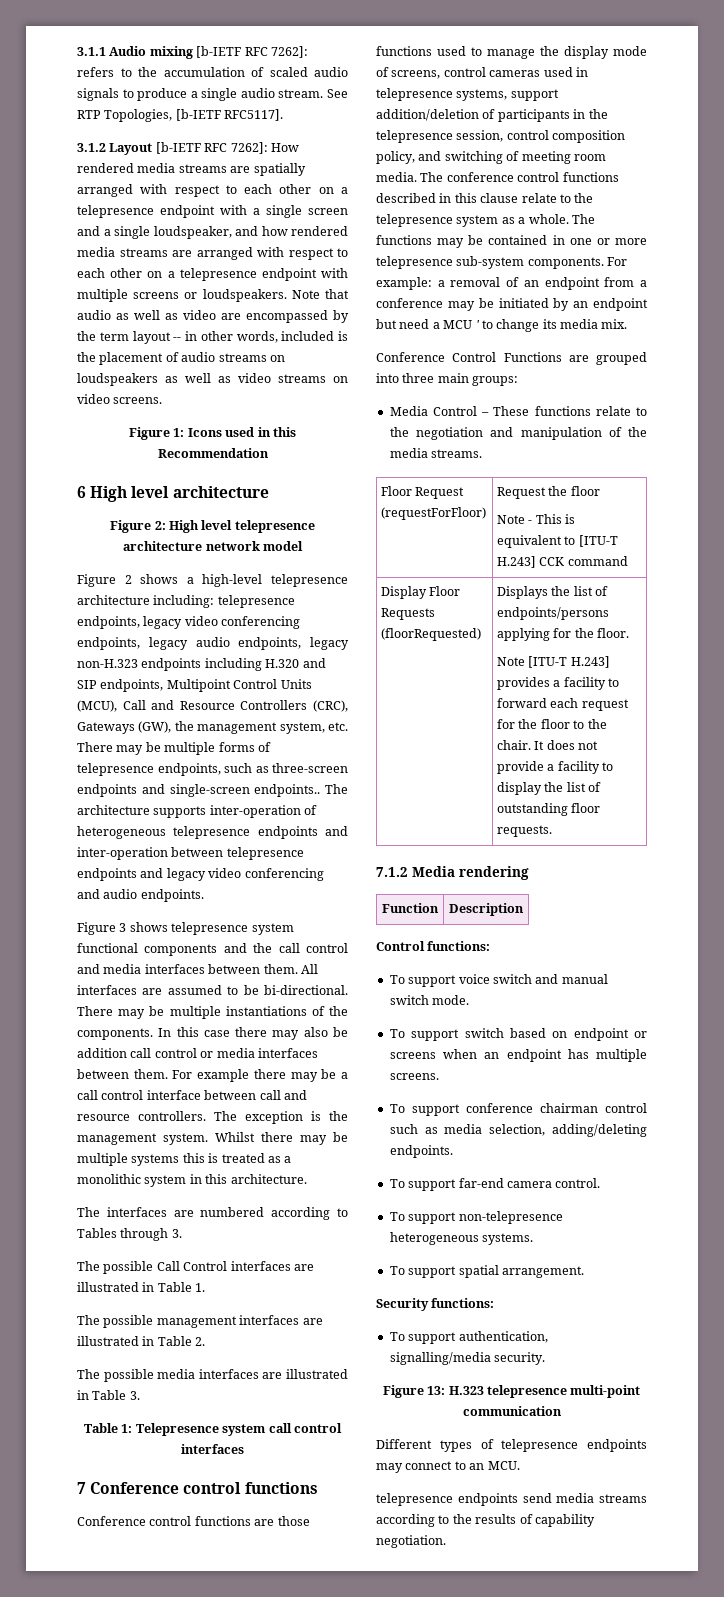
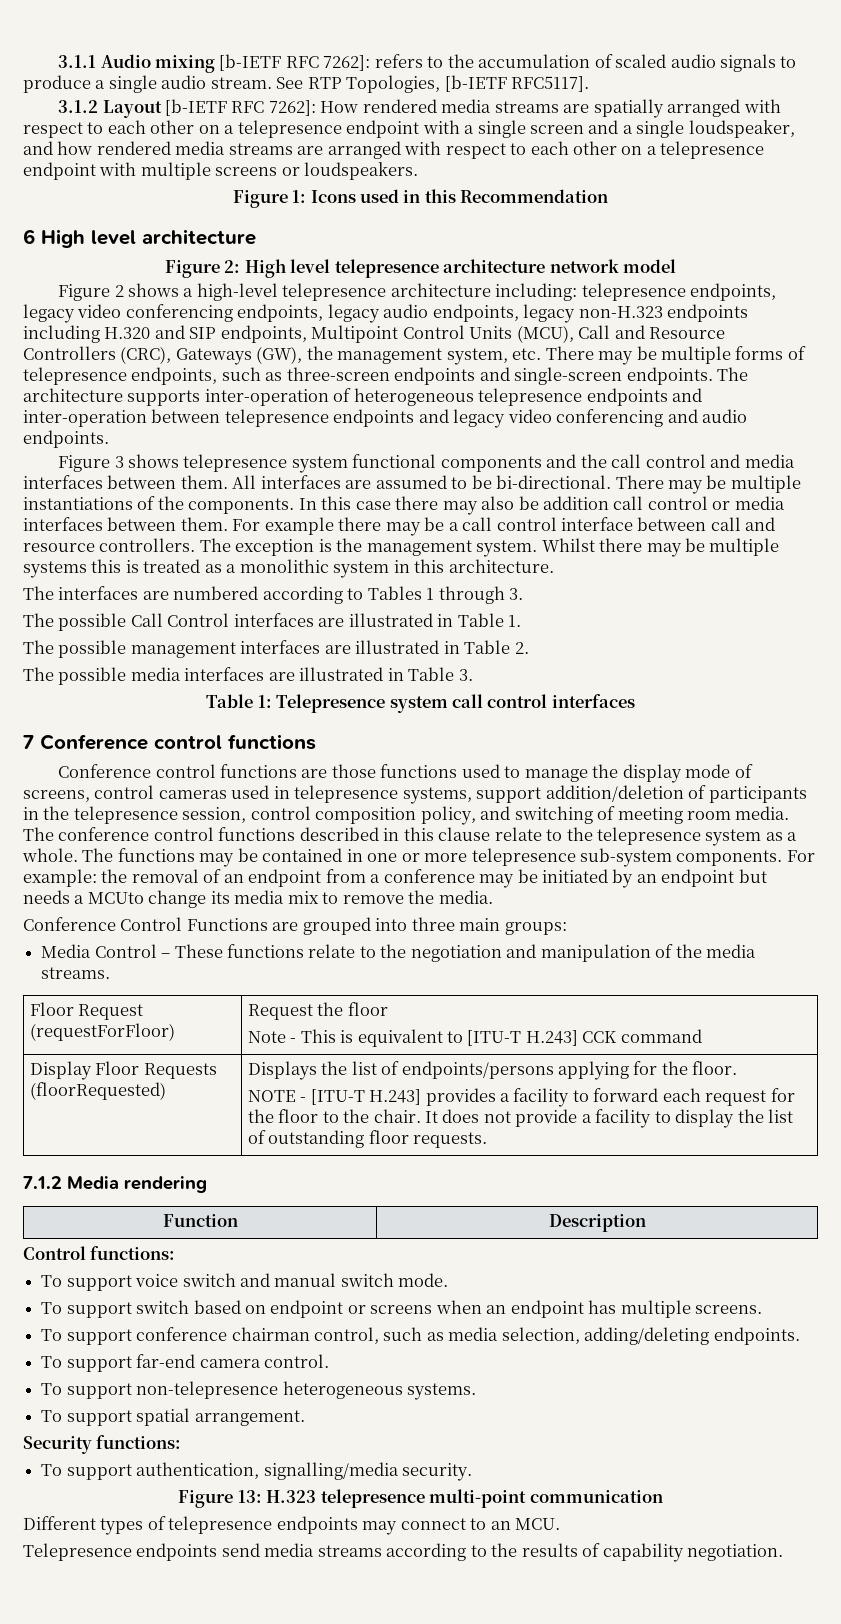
[291,289,349,299] [77,310,349,323] [77,331,348,344] [77,352,285,365] [77,373,348,386] [77,394,163,404] Note that audio as well as video are encompassed by the term layout -- in other words, included is the placement of audio streams on loudspeakers as well as video streams on video screens. -> (419, 171) none
[254,784,321,797] endpoints.. -> [626,367,713,385] endpoints.
(117, 1233) none -> [426,588,435,600] 1
[437,280,445,287] a -> [101,869,128,883] the
[399,319,628,332] need a MCU ' to change its media mix. -> [23,890,493,908] needs a MCUto change its media mix to remove the media.
[497,657,526,666] Note -> [247,1090,307,1102] NOTE -
[605,1103,647,1113] control -> [313,1327,379,1344] control,
[376,1493,453,1506] telepresence -> [23,1543,132,1561] Telepresence

